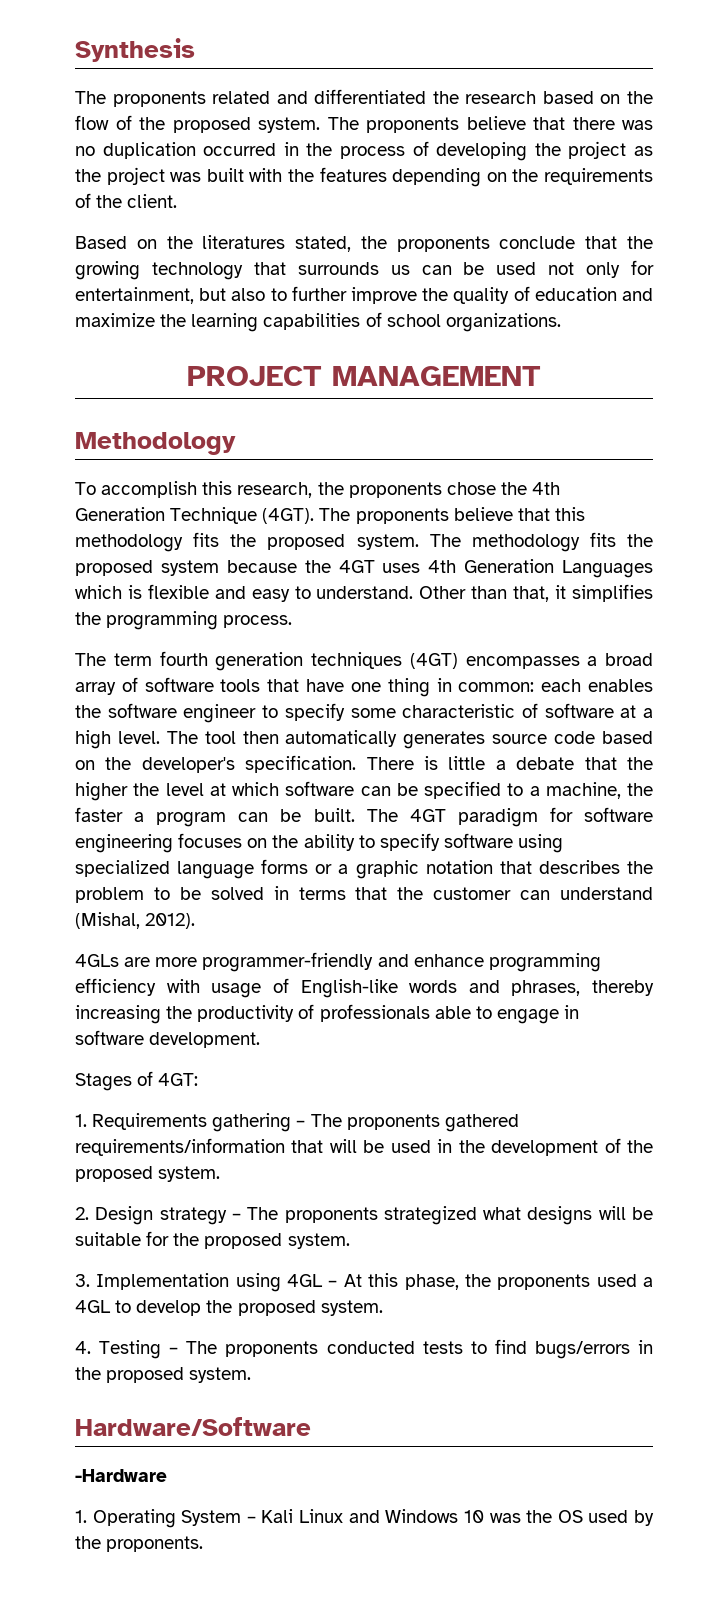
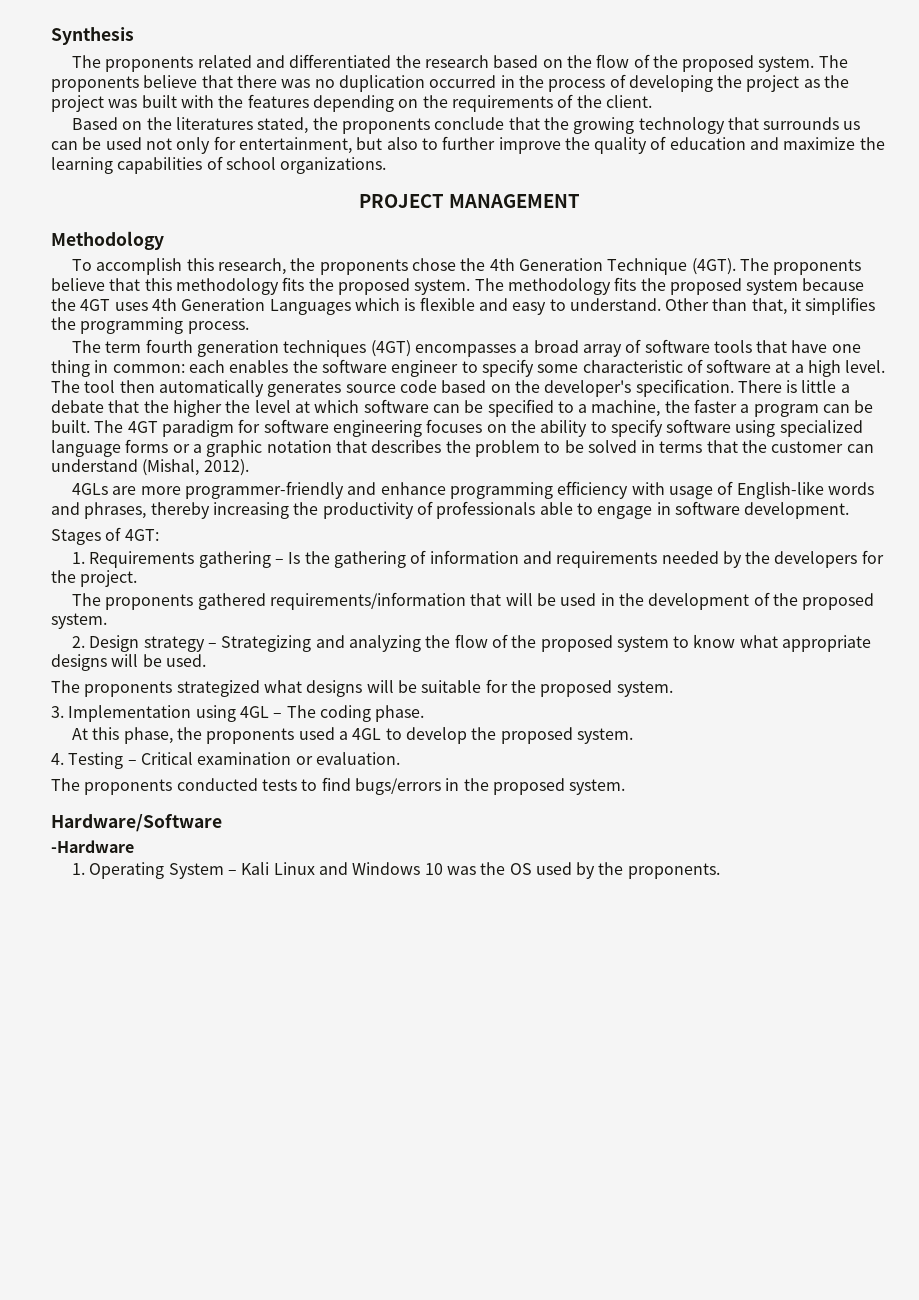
(306, 1123) none -> [288,550,884,568] [51,570,138,587] Is the gathering of information and requirements needed by the developers for the project. //
(241, 1216) none -> [221,634,872,652] [51,654,206,671] Strategizing and analyzing the flow of the proposed system to know what appropriate designs will be used. //
(338, 1283) none -> [286,705,425,722] The coding phase. //
(179, 1350) none -> [140,752,400,765] Critical examination or evaluation. //

